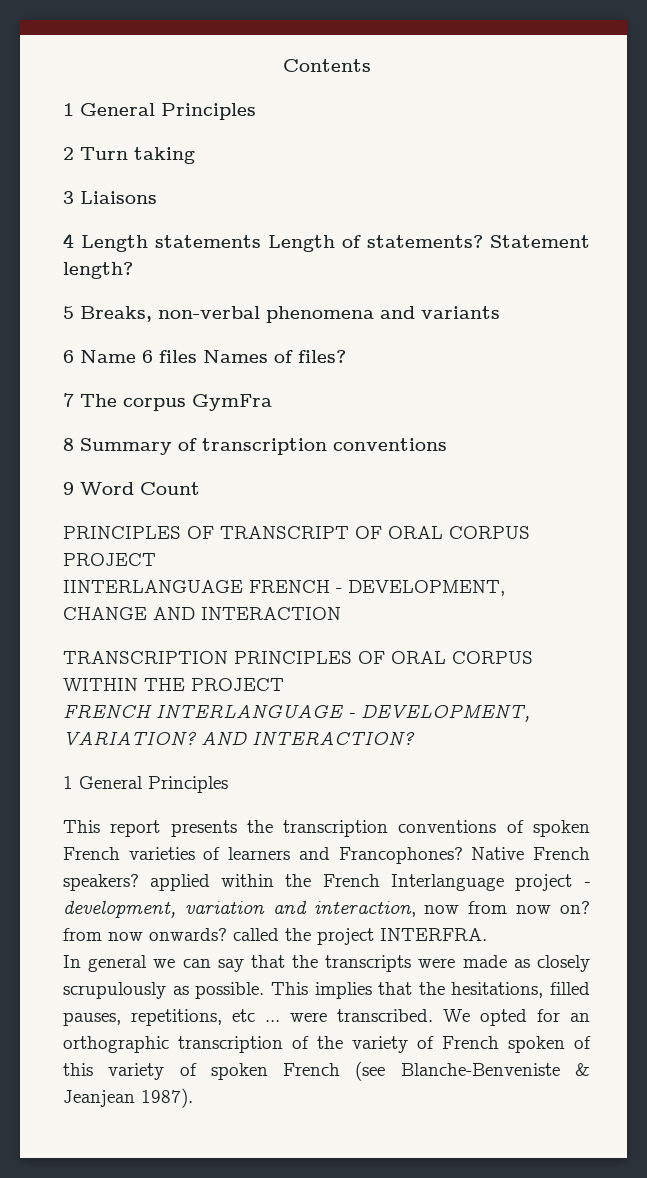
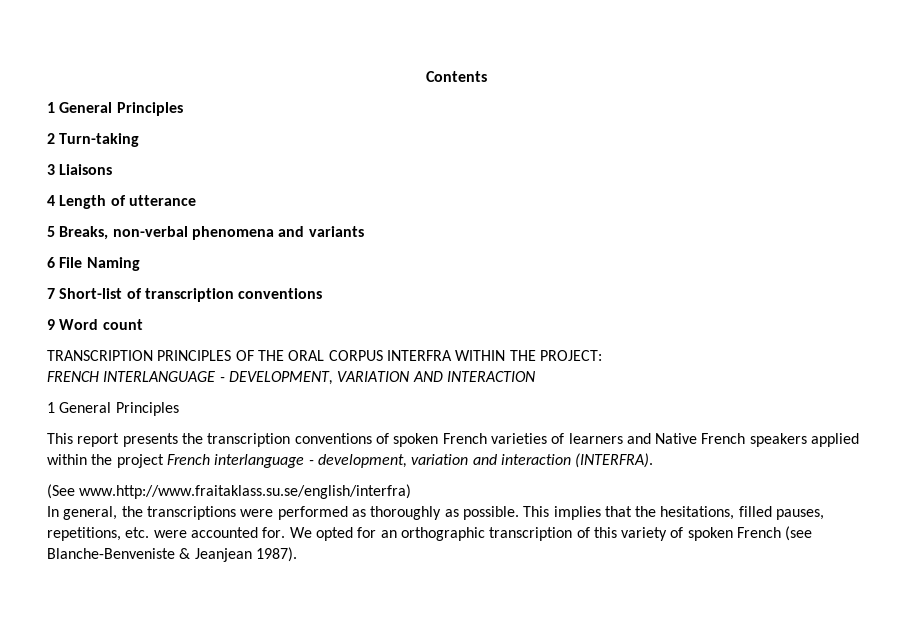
[80,147,195,164] Turn taking -> [59,133,140,147] Turn-taking
[155,235,590,252] [63,262,133,279] statements Length of statements? Statement length? -> [110,195,196,206] of utterance
[80,350,346,363] [63,393,272,411] [63,438,172,455] Name 6 files Names of files? // 7 The corpus GymFra // 8 Summary -> [59,257,140,271] [47,288,123,299] File Naming // 7 Short-list
[140,482,200,495] [63,526,530,539] [63,553,156,566] [63,580,505,596] [63,607,341,620] Count // PRINCIPLES OF TRANSCRIPT OF ORAL CORPUS PROJECT // IINTERLANGUAGE FRENCH - DEVELOPMENT, CHANGE AND INTERACTION -> [102,319,143,330] count
[391,651,533,664] ORAL CORPUS -> [257,350,452,361] THE ORAL CORPUS INTERFRA
[191,678,284,691] PROJECT -> [539,350,602,361] PROJECT:
[63,731,415,745] VARIATION? AND INTERACTION? -> [337,371,535,382] VARIATION AND INTERACTION
[338,847,463,864] Francophones? -> (651, 438) none
[63,874,139,891] speakers? -> [749,433,807,447] speakers
[322,874,572,891] French Interlanguage project -> [116,454,305,468] project French interlanguage
[313,901,590,917] [63,928,487,945] [63,955,590,972] [63,982,166,999] interaction, now from now on? from now onwards? called the project INTERFRA. // In general we can say that the transcripts were made as closely scrupulously -> [500,453,654,468] [47,484,412,499] [47,506,442,520] interaction (INTERFRA). // (See www.http://www.fraitaklass.su.se/english/interfra) // In general, the transcriptions were performed as thoroughly
[232,1009,433,1022] etc ... were transcribed. -> [125,527,286,538] etc. were accounted for.
[317,1036,591,1053] the variety of French spoken of -> (590, 532) none

